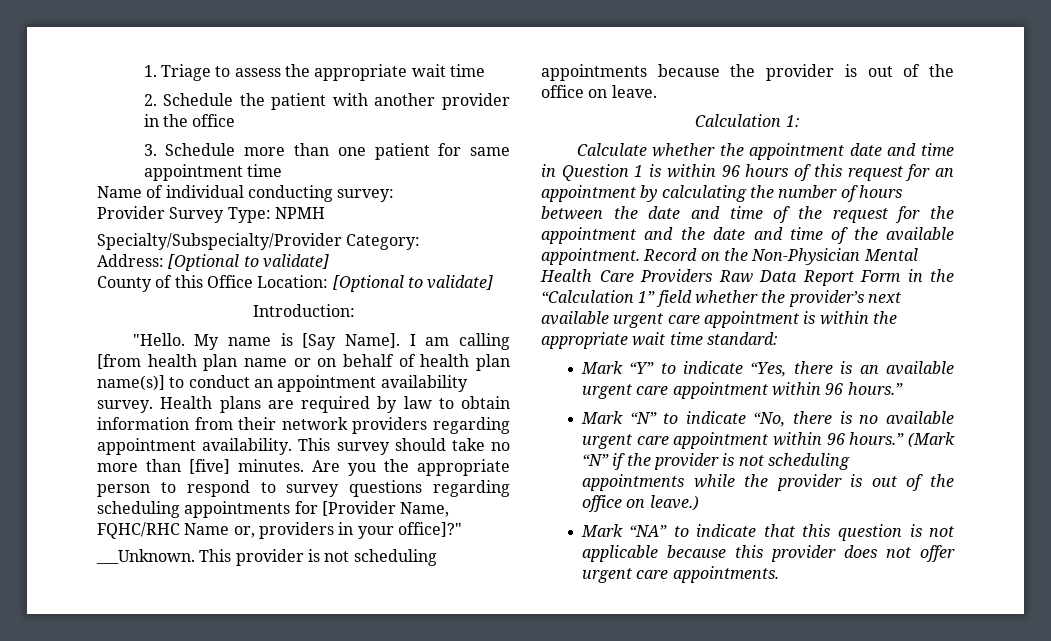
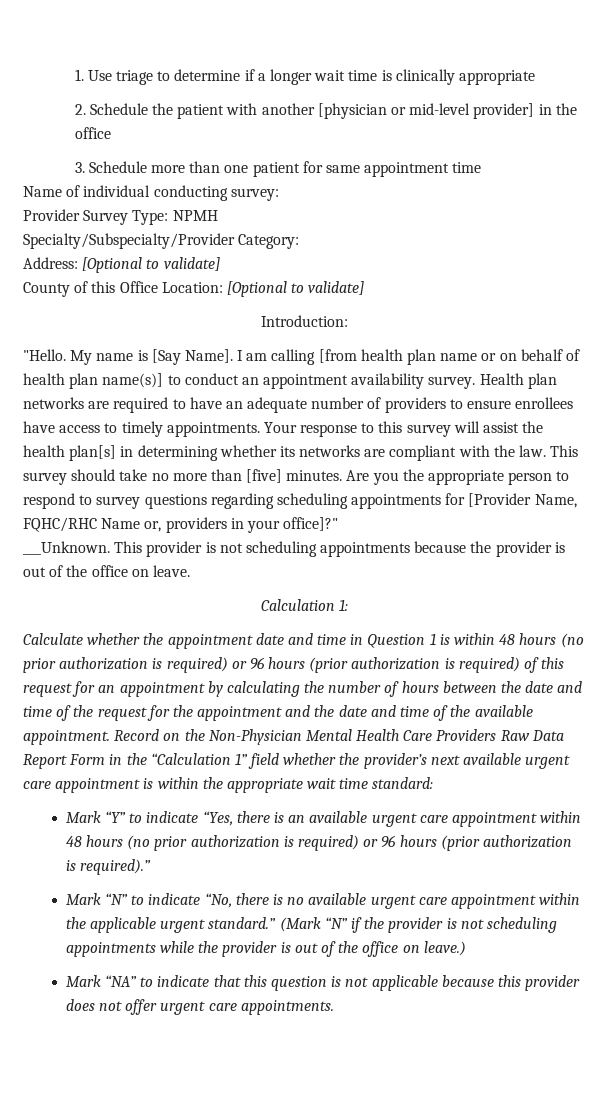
[161,64,485,81] Triage to assess the appropriate wait time -> [87,69,535,85] Use triage to determine if a longer wait time is clinically appropriate
[442,93,510,110] provider -> [317,103,535,119] [physician or mid-level provider]
[219,396,510,413] [97,417,510,434] [97,438,293,455] plans are required by law to obtain information from their network providers regarding appointment availability. -> [527,373,557,389] [23,397,574,413] [23,421,544,437] [23,445,547,461] plan networks are required to have an adequate number of providers to ensure enrollees have access to timely appointments. Your response to this survey will assist the health plan[s] in determining whether its networks are compliant with the law.
[721,164,789,177] 96 hours -> [499,633,584,648] [23,657,520,673] 48 hours (no prior authorization is required) or 96 hours (prior authorization is required)
[825,382,903,395] 96 hours.” -> [65,835,572,851] [65,859,152,875] 48 hours (no prior authorization is required) or 96 hours (prior authorization is required).”
[826,432,905,445] 96 hours.” -> [65,917,277,933] the applicable urgent standard.”

